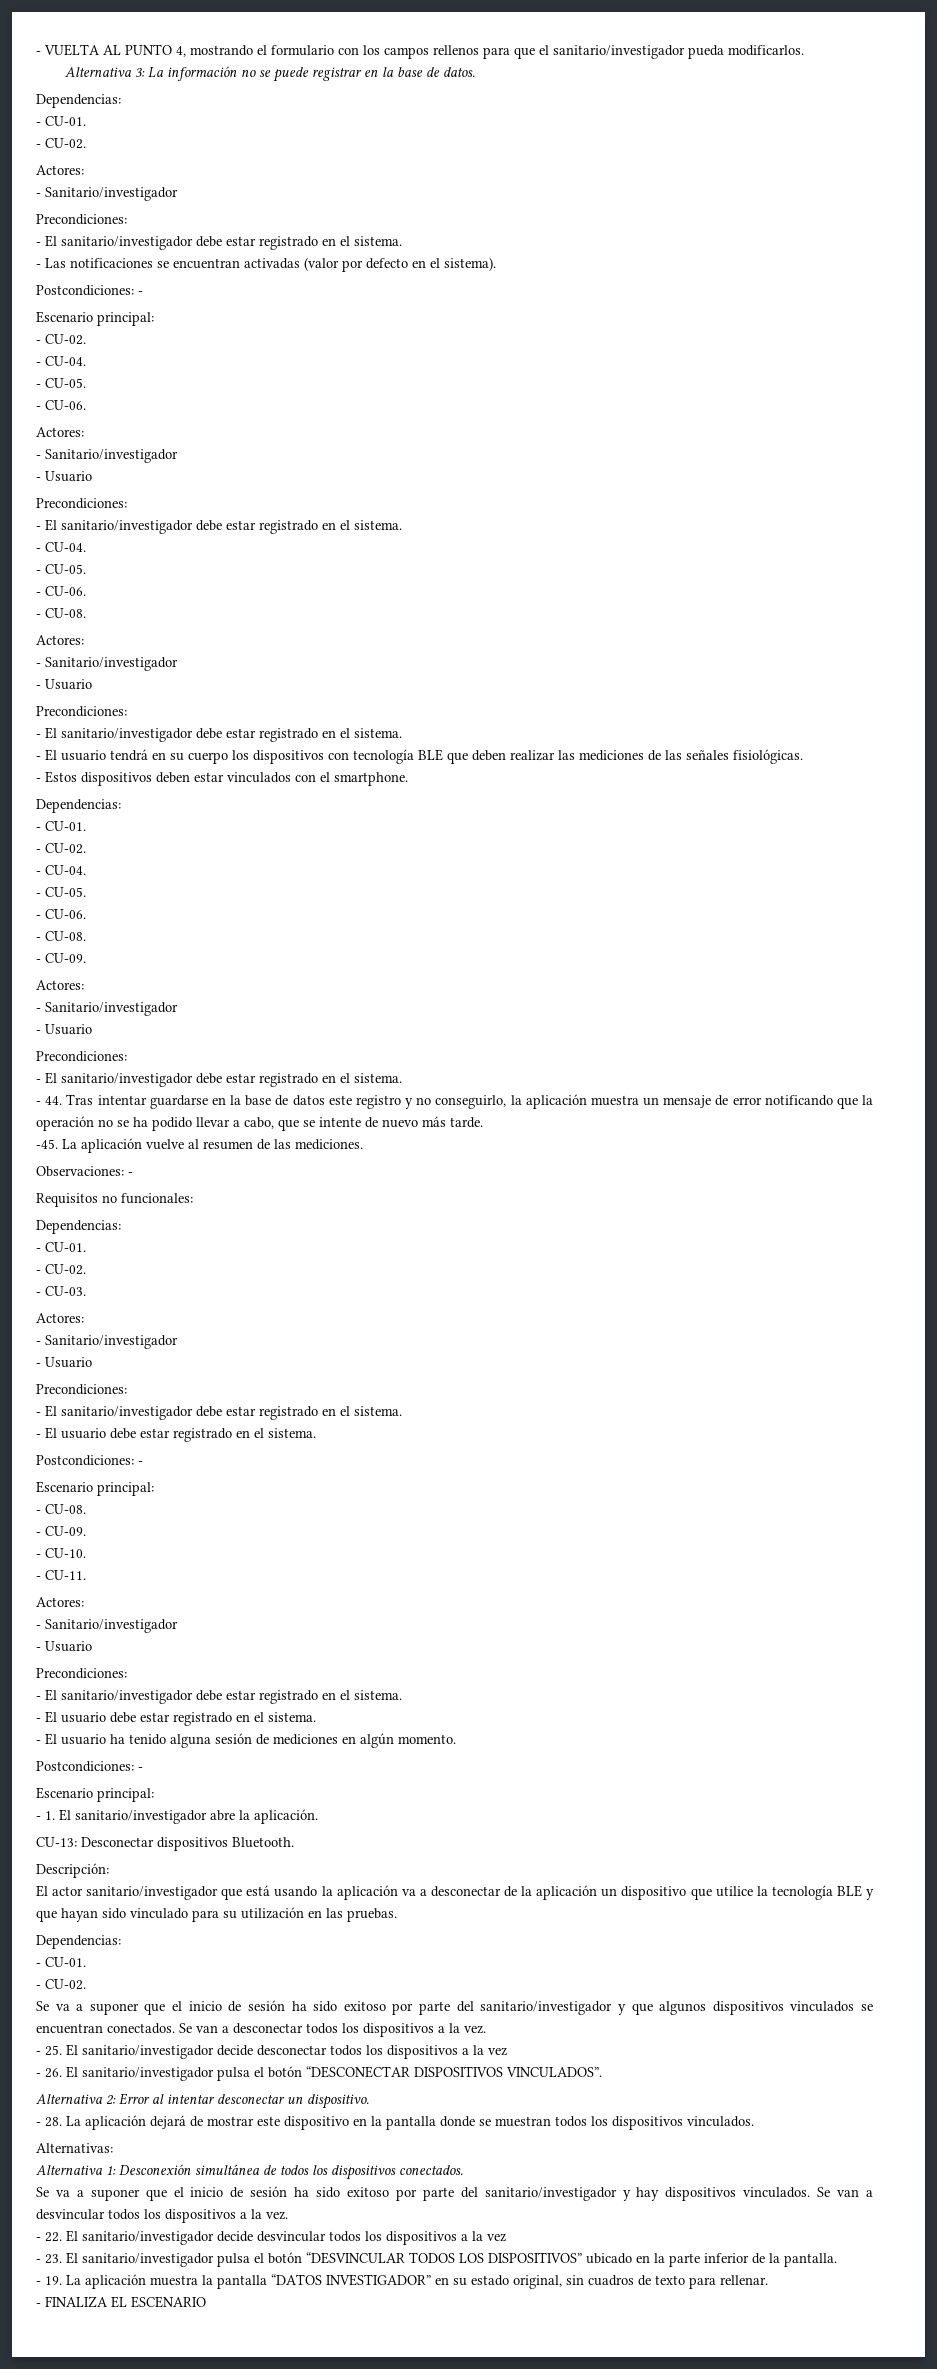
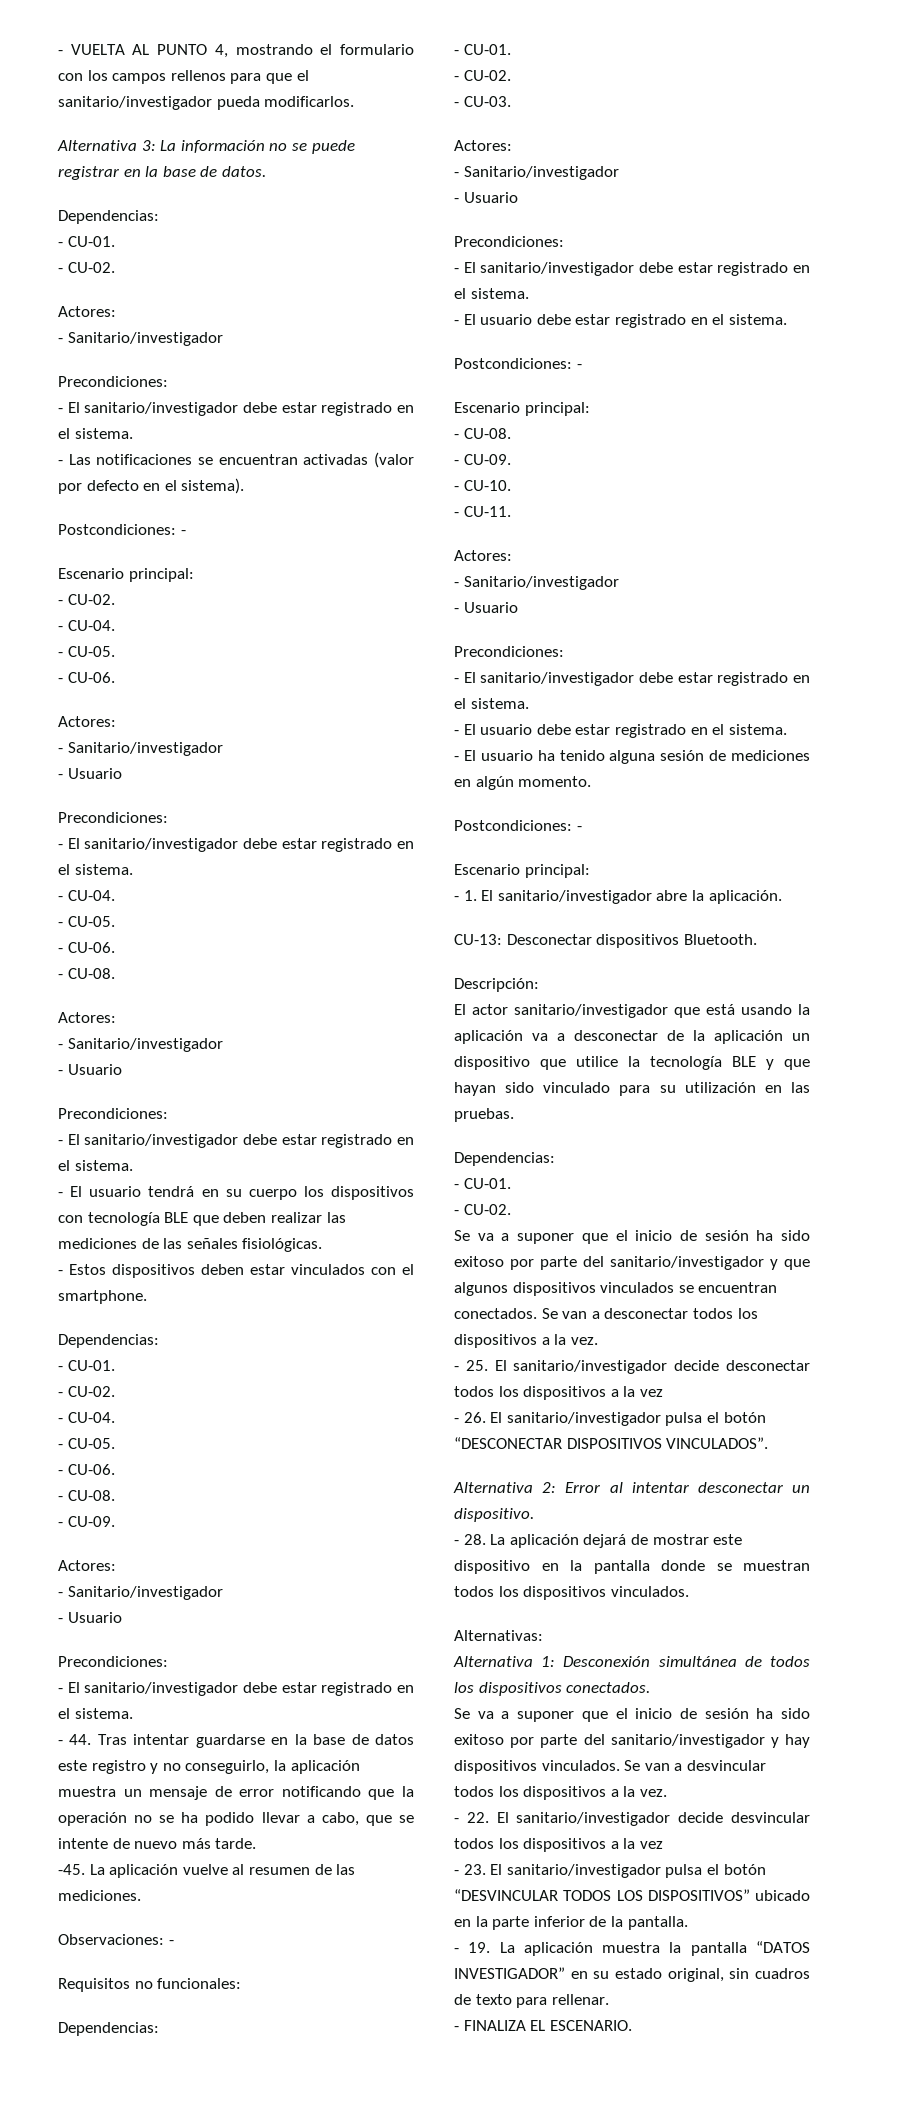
[131,2296,206,2308] ESCENARIO -> [549,2020,632,2031] ESCENARIO.

